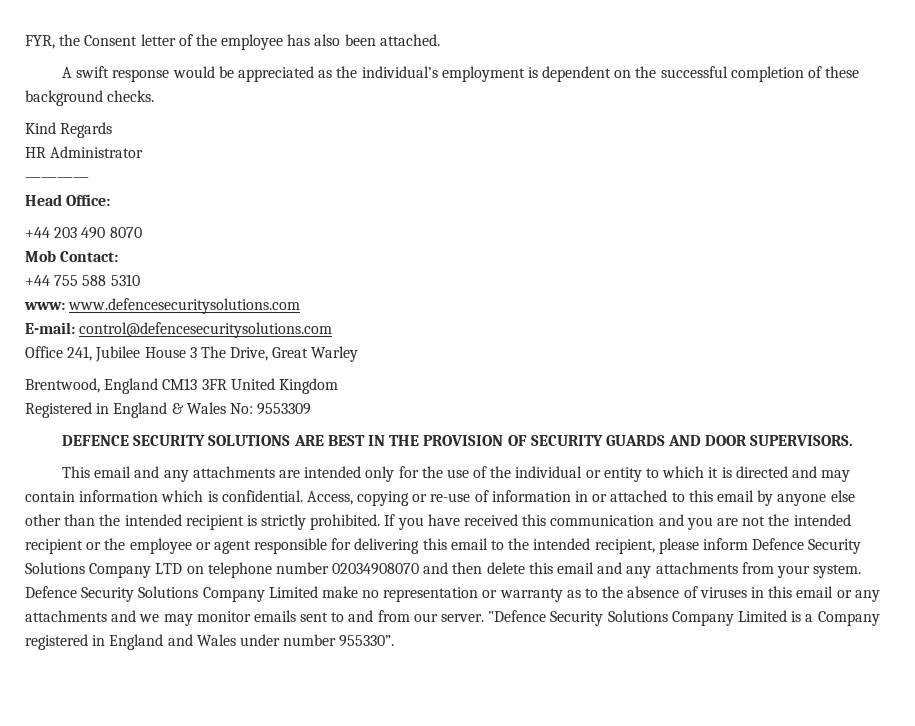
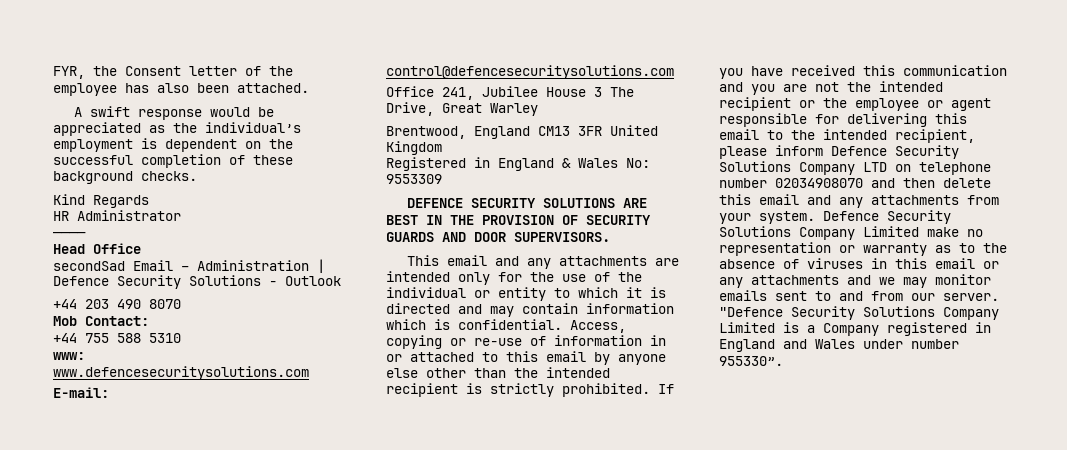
[66,194,111,206] Office: -> [93,243,141,254] [53,259,325,273] [53,275,341,289] Office // secondSad Email – Administration | Defence Security Solutions - Outlook

